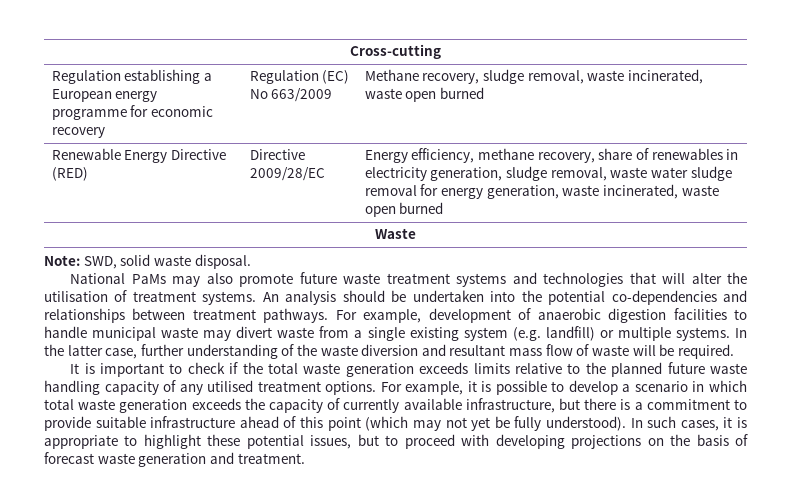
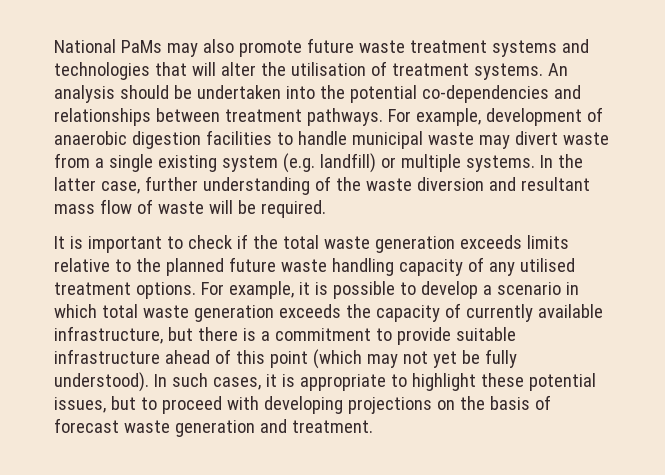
[350,44,441,59] [51,69,213,84] [51,89,158,102] [51,105,214,120] [51,127,105,138] [249,70,350,84] [249,88,333,102] [364,69,703,84] [364,87,485,102] [51,148,227,163] [51,167,88,181] [249,149,305,160] [249,167,325,181] [364,148,739,163] [364,166,732,181] [364,184,719,199] [364,202,444,217] [375,228,416,239] [44,254,251,269] Cross-cutting // Regulation establishing a European energy programme for economic recovery | Regulation (EC) No 663/2009 | Methane recovery, sludge removal, waste incinerated, waste open burned // Renewable Energy Directive (RED) | Directive 2009/28/EC | Energy efficiency, methane recovery, share of renewables in electricity generation, sludge removal, waste water sludge removal for energy generation, waste incinerated, waste open burned // Waste // Note: SWD, solid waste disposal. // -> (54, 46) none

